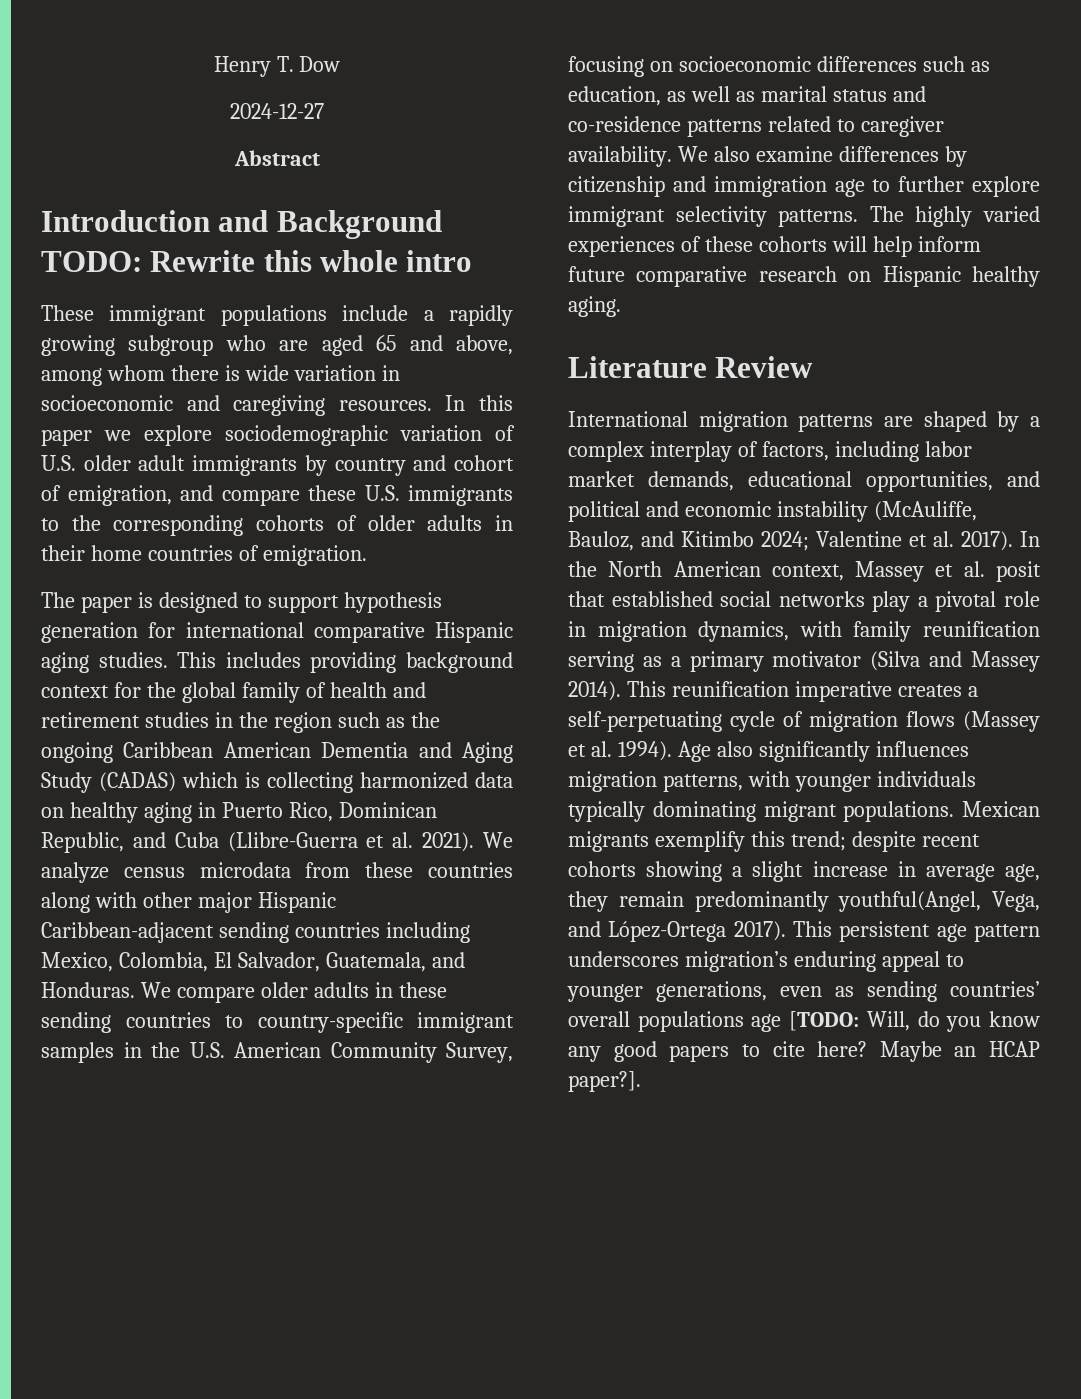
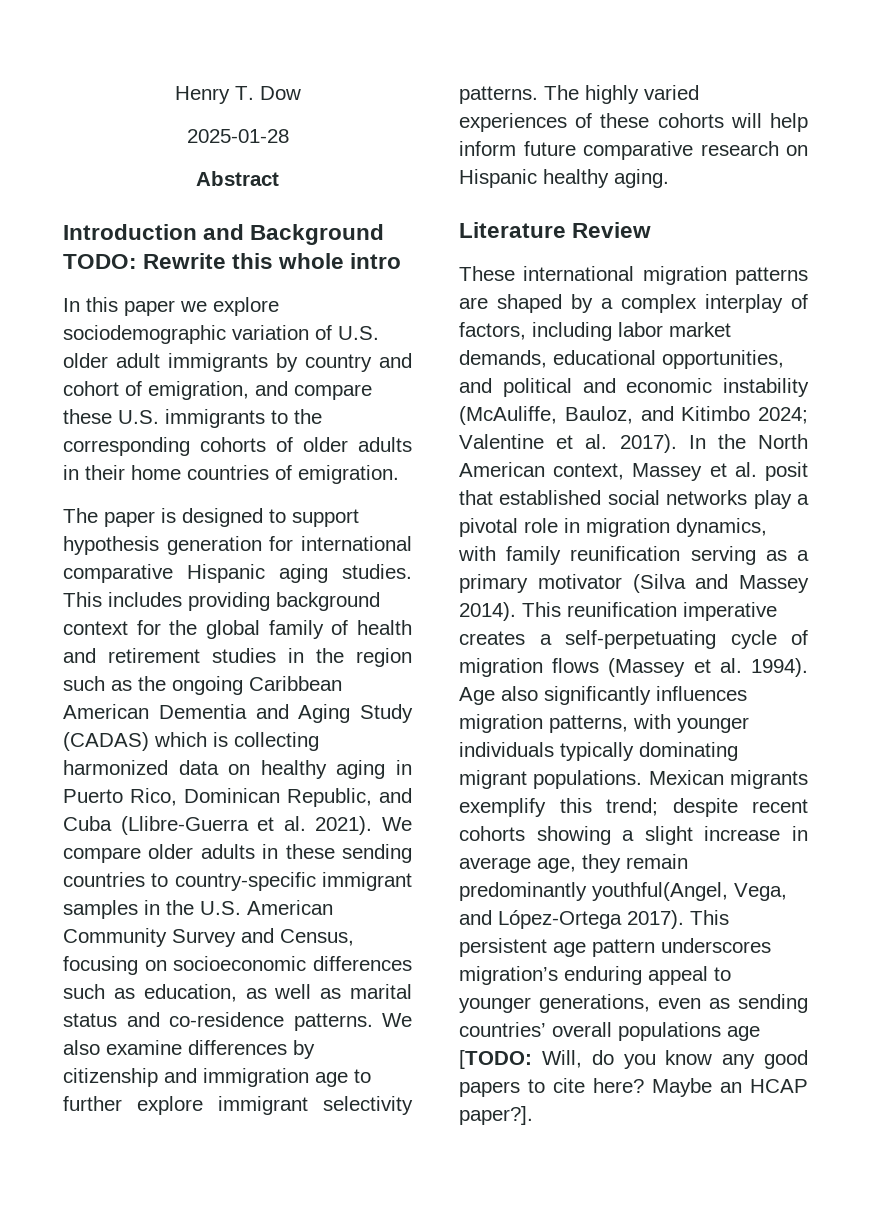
[230,103,324,119] 2024-12-27 -> [186,129,289,143] 2025-01-28
[41,305,513,326] [41,335,514,356] [41,365,400,386] [41,395,432,416] These immigrant populations include a rapidly growing subgroup who are aged 65 and above, among whom there is wide variation in socioeconomic and caregiving resources. -> (402, 261) none
[41,862,513,883] [41,892,336,913] [41,922,470,943] [41,952,465,972] [41,982,171,998] analyze census microdata from these countries along with other major Hispanic Caribbean-adjacent sending countries including Mexico, Colombia, El Salvador, Guatemala, and Honduras. We -> (412, 824) none
[446,1042,513,1063] Survey, -> [172,928,354,947] Survey and Census,
[686,116,944,137] [568,146,672,167] patterns related to caregiver availability. -> [293,1013,373,1031] patterns.
[568,411,688,427] International -> [459,266,635,281] These international

